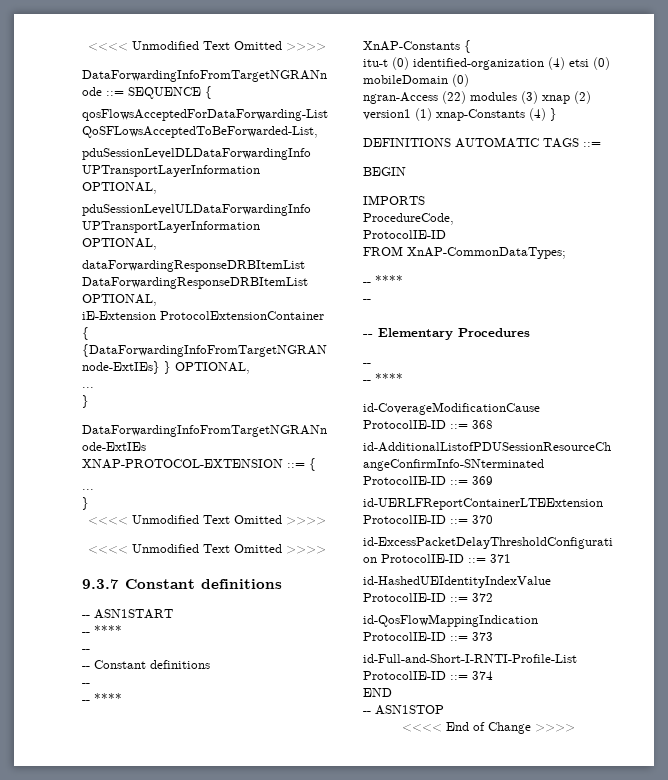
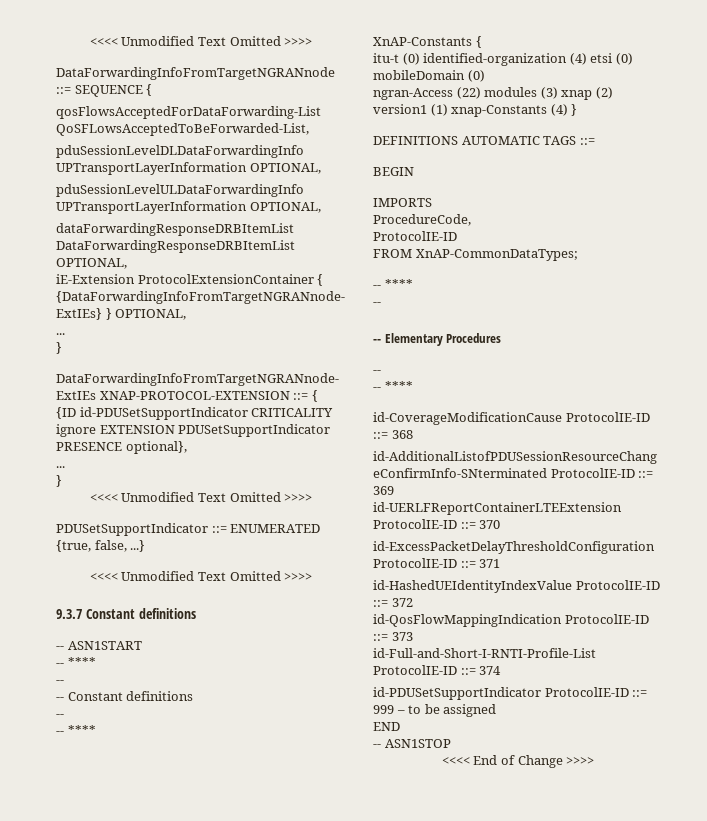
(316, 464) none -> [56,407,334,420] [56,424,331,437] [56,441,187,454] // {ID id-PDUSetSupportIndicator CRITICALITY ignore EXTENSION PDUSetSupportIndicator PRESENCE optional},
(326, 521) none -> [56,523,321,536] [56,540,146,552] // PDUSetSupportIndicator ::= ENUMERATED {true, false, ...}
(493, 675) none -> [373,687,648,700] [373,704,497,717] // id-PDUSetSupportIndicator ProtocolIE-ID ::= 999 – to be assigned

